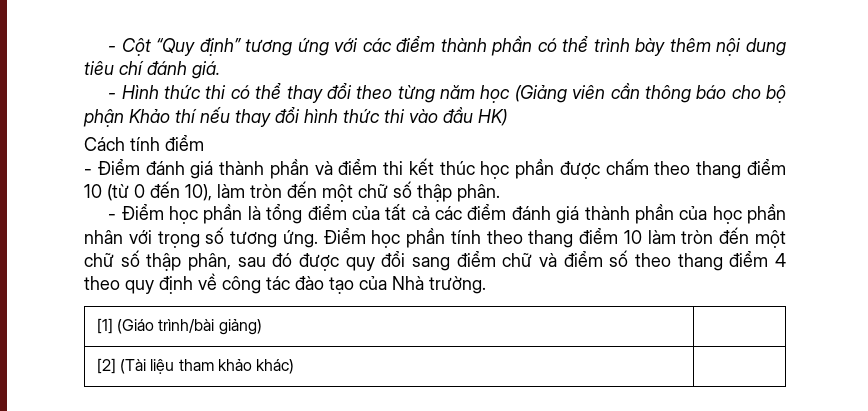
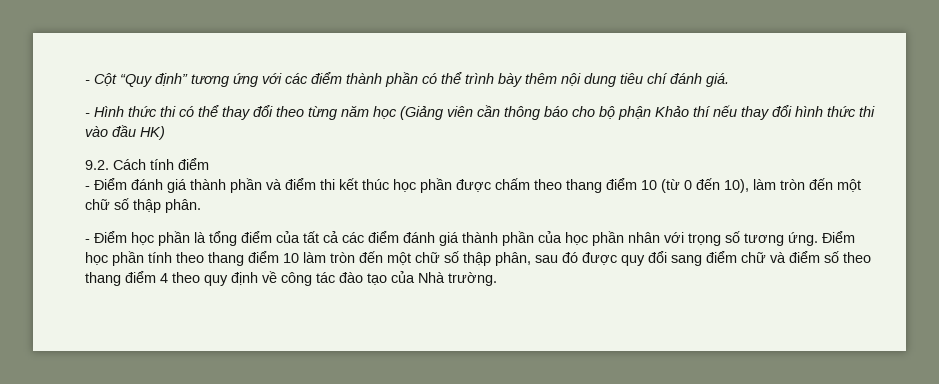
(507, 117) none -> [85,160,109,170] 9.2.
[96,318,262,335] [96,358,295,374] // [1] (Giáo trình/bài giảng) | // [2] (Tài liệu tham khảo khác) | -> (497, 279) none

